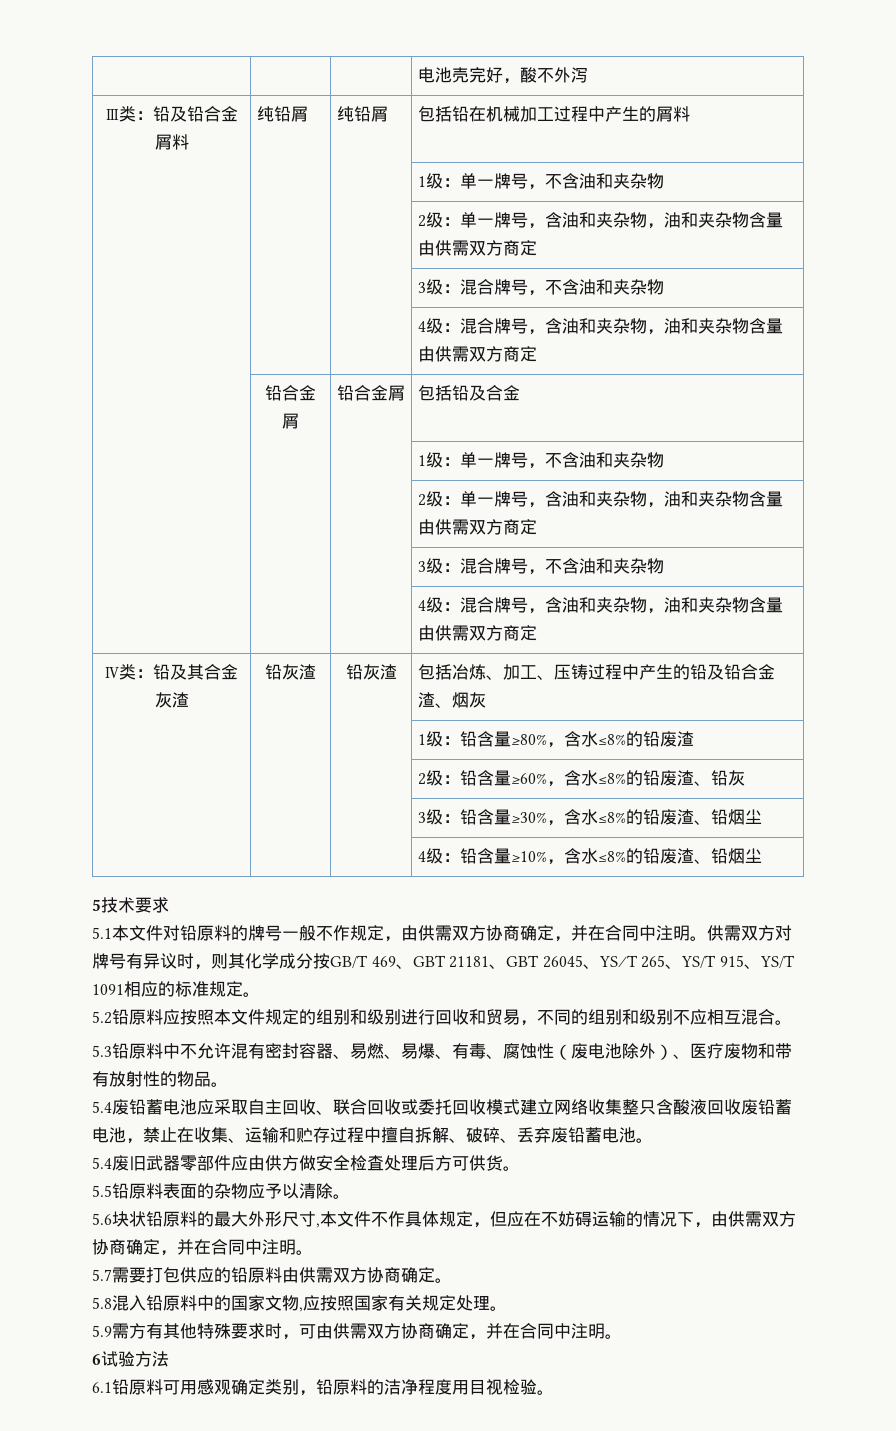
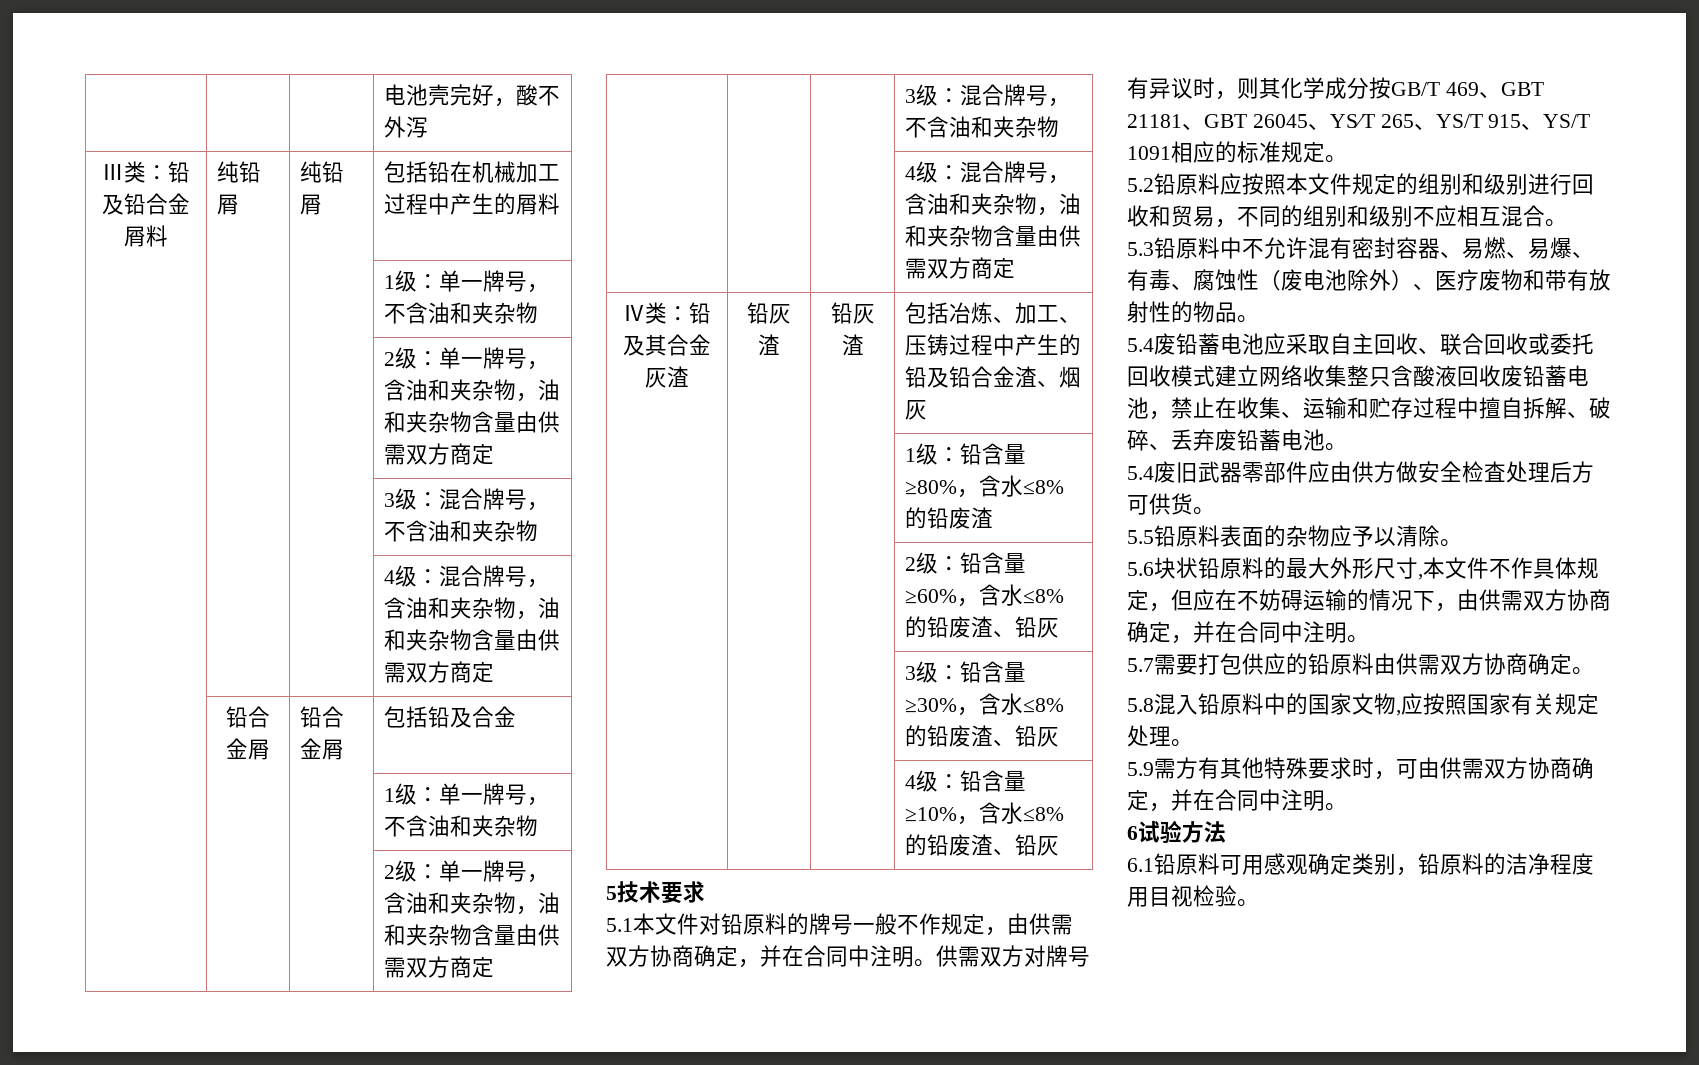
[727,809,762,825] 烟尘 -> [1036,727,1059,747] 灰
[727,848,762,864] 烟尘 -> [1036,836,1059,856] 灰

